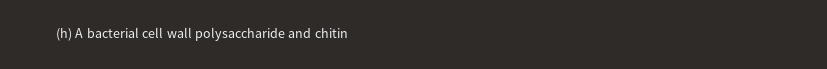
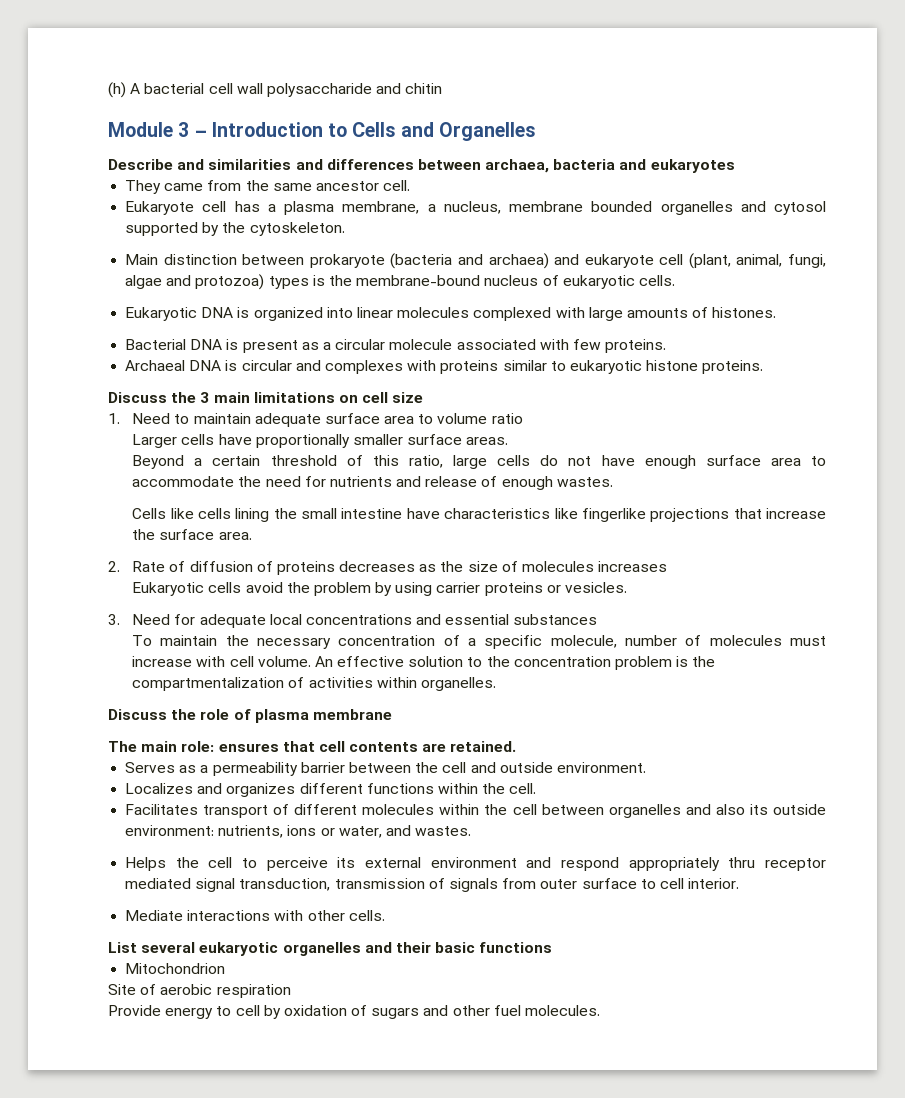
(348, 33) none -> [108,122,535,141] [108,159,735,173] [125,180,411,194] [125,201,826,215] [125,222,345,236] [125,253,826,269] [125,274,675,290] [125,307,777,321] [125,339,667,353] [125,360,764,374] [108,392,424,403] [108,413,523,427] [132,434,509,448] [132,455,826,469] [132,476,613,490] [132,508,827,522] [132,529,252,540] [108,561,668,575] [132,582,627,596] [108,614,598,628] [132,635,826,649] [132,656,716,670] [132,677,496,691] [108,709,392,723] [108,741,517,752] [125,762,646,776] [125,783,537,797] [125,804,826,818] [125,825,472,838] [125,857,827,871] [125,878,740,892] [125,910,385,921] [108,942,553,956] [125,963,226,974] [108,984,291,998] [108,1005,601,1019] // Module 3 – Introduction to Cells and Organelles // Describe and similarities and differences between archaea, bacteria and eukaryotes // They came from the same ancestor cell. // Eukaryote cell has a plasma membrane, a nucleus, membrane bounded organelles and cytosol supported by the cytoskeleton. // Main distinction between prokaryote (bacteria and archaea) and eukaryote cell (plant, animal, fungi, algae and protozoa) types is the membrane-bound nucleus of eukaryotic cells. // Eukaryotic DNA is organized into linear molecules complexed with large amounts of histones. // Bacterial DNA is present as a circular molecule associated with few proteins. // Archaeal DNA is circular and complexes with proteins similar to eukaryotic histone proteins. // Discuss the 3 main limitations on cell size // 1. Need to maintain adequate surface area to volume ratio // Larger cells have proportionally smaller surface areas. // Beyond a certain threshold of this ratio, large cells do not have enough surface area to accommodate the need for nutrients and release of enough wastes. // Cells like cells lining the small intestine have characteristics like fingerlike projections that increase the surface area. // 2. Rate of diffusion of proteins decreases as the size of molecules increases // Eukaryotic cells avoid the problem by using carrier proteins or vesicles. // 3. Need for adequate local concentrations and essential substances // To maintain the necessary concentration of a specific molecule, number of molecules must increase with cell volume. An effective solution to the concentration problem is the compartmentalization of activities within organelles. // Discuss the role of plasma membrane // The main role: ensures that cell contents are retained. // Serves as a permeability barrier between the cell and outside environment. // Localizes and organizes different functions within the cell. // Facilitates transport of different molecules within the cell between organelles and also its outside environment: nutrients, ions or water, and wastes. // Helps the cell to perceive its external environment and respond appropriately thru receptor mediated signal transduction, transmission of signals from outer surface to cell interior. // Mediate interactions with other cells. // List several eukaryotic organelles and their basic functions // Mitochondrion // Site of aerobic respiration // Provide energy to cell by oxidation of sugars and other fuel molecules.

